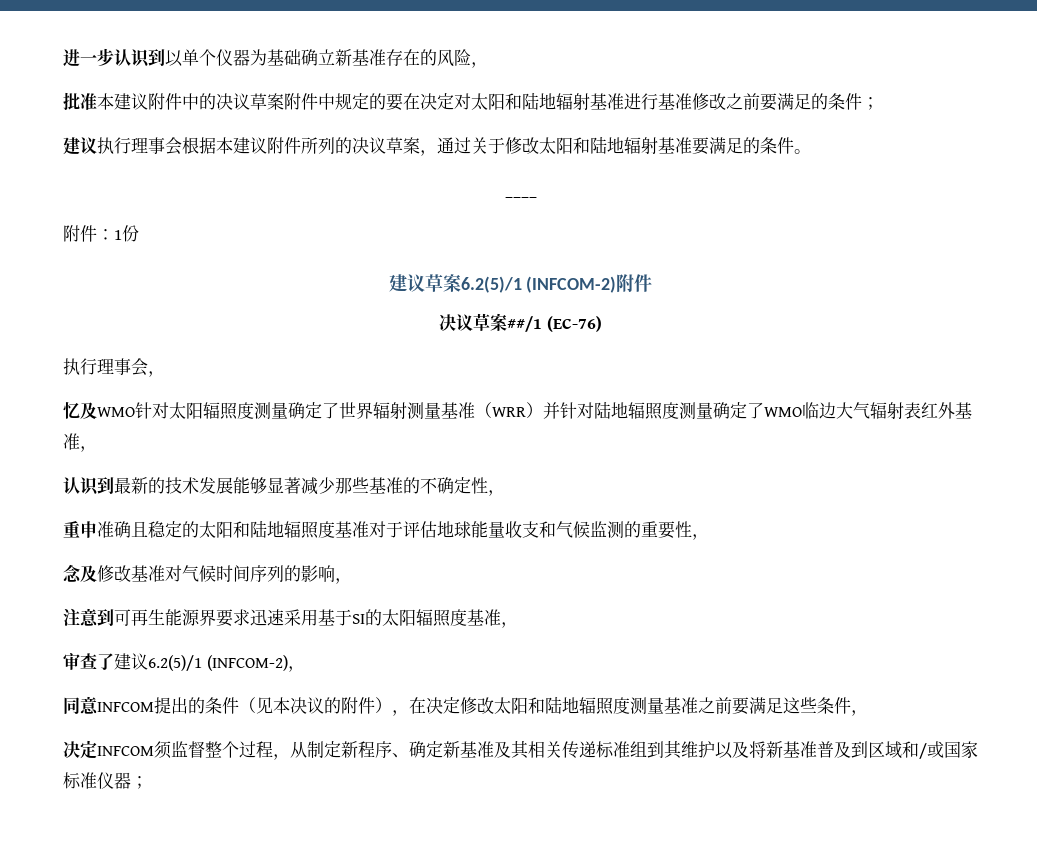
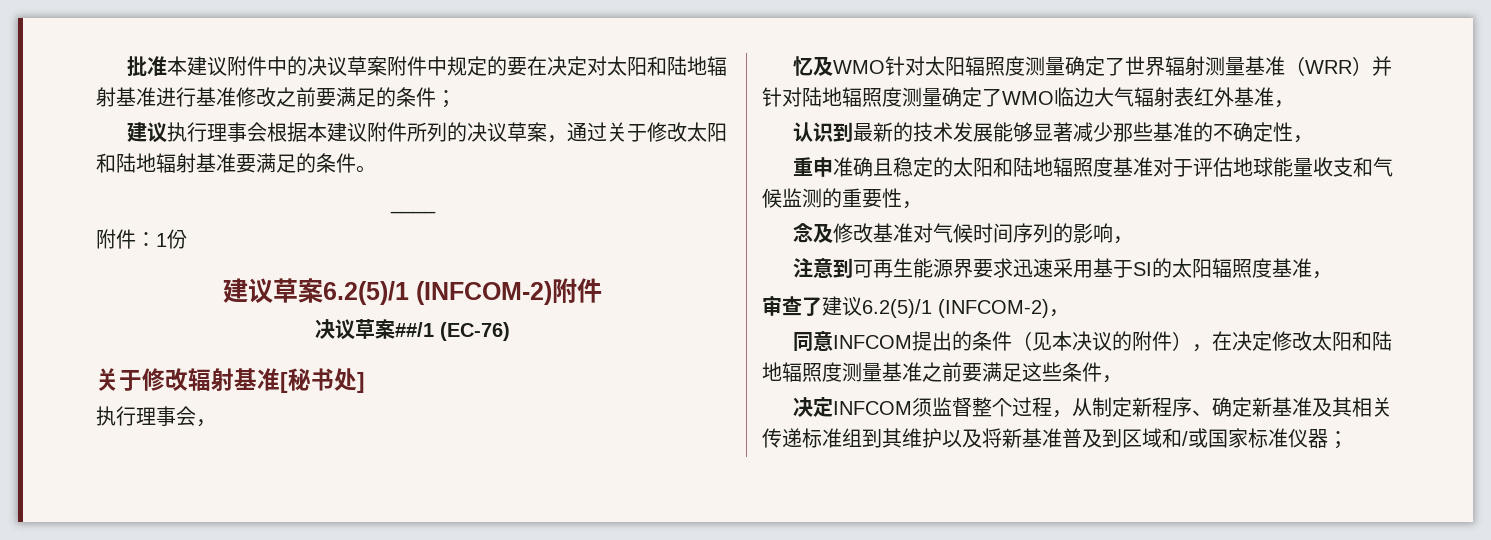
[63,48,488,68] 进一步认识到以单个仪器为基础确立新基准存在的风险， // -> (127, 66) none
(602, 324) none -> [96,368,365,393] // 关于修改辐射基准[秘书处]

